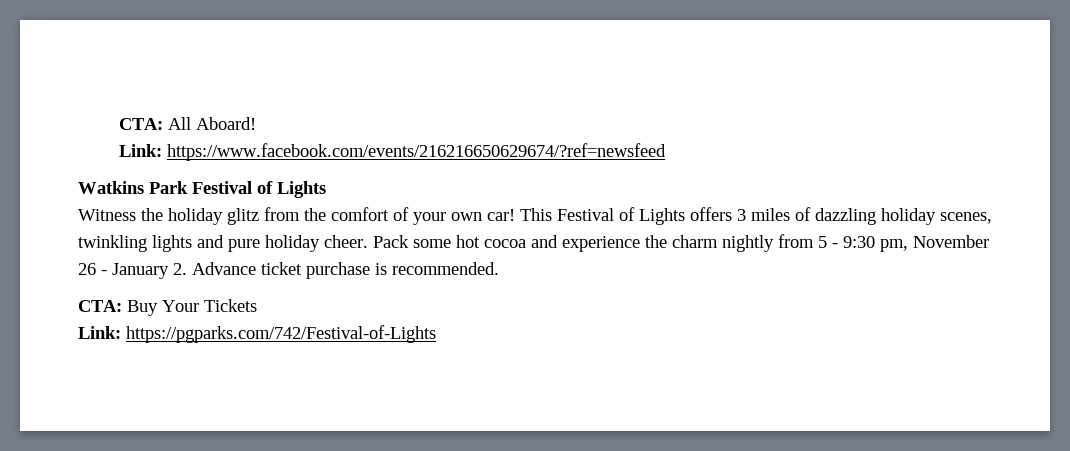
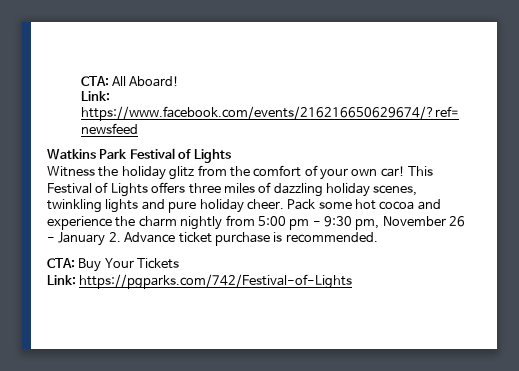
[737,209,746,221] 3 -> [188,183,221,194] three
[818,236,827,248] 5 -> [257,216,310,230] 5:00 pm

